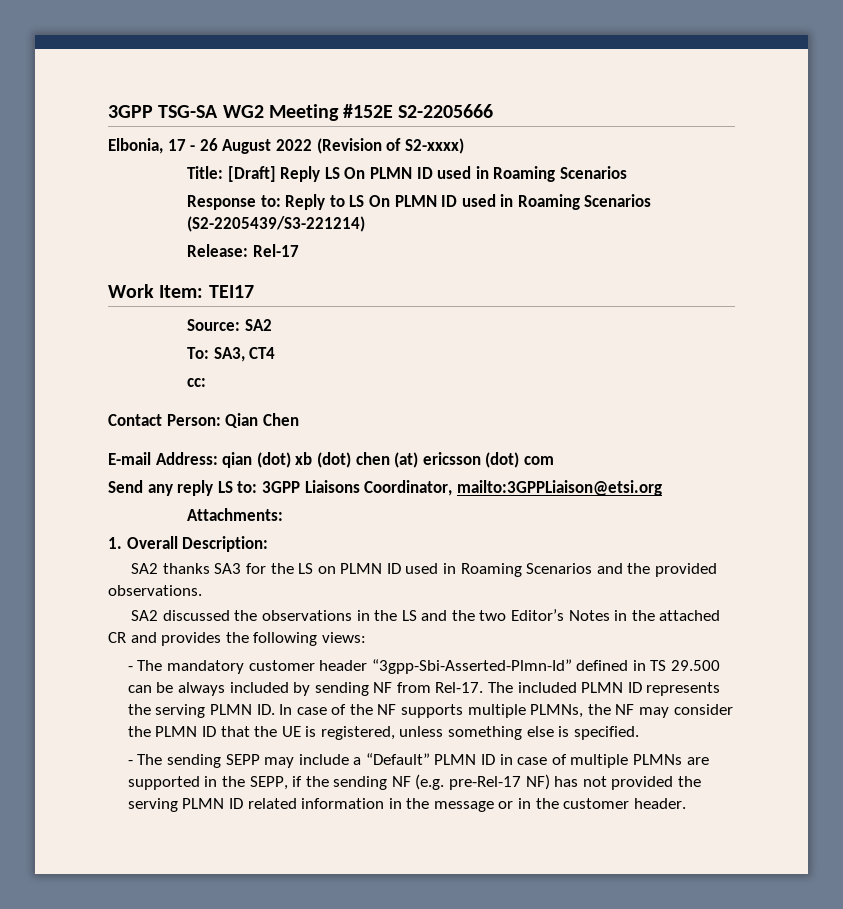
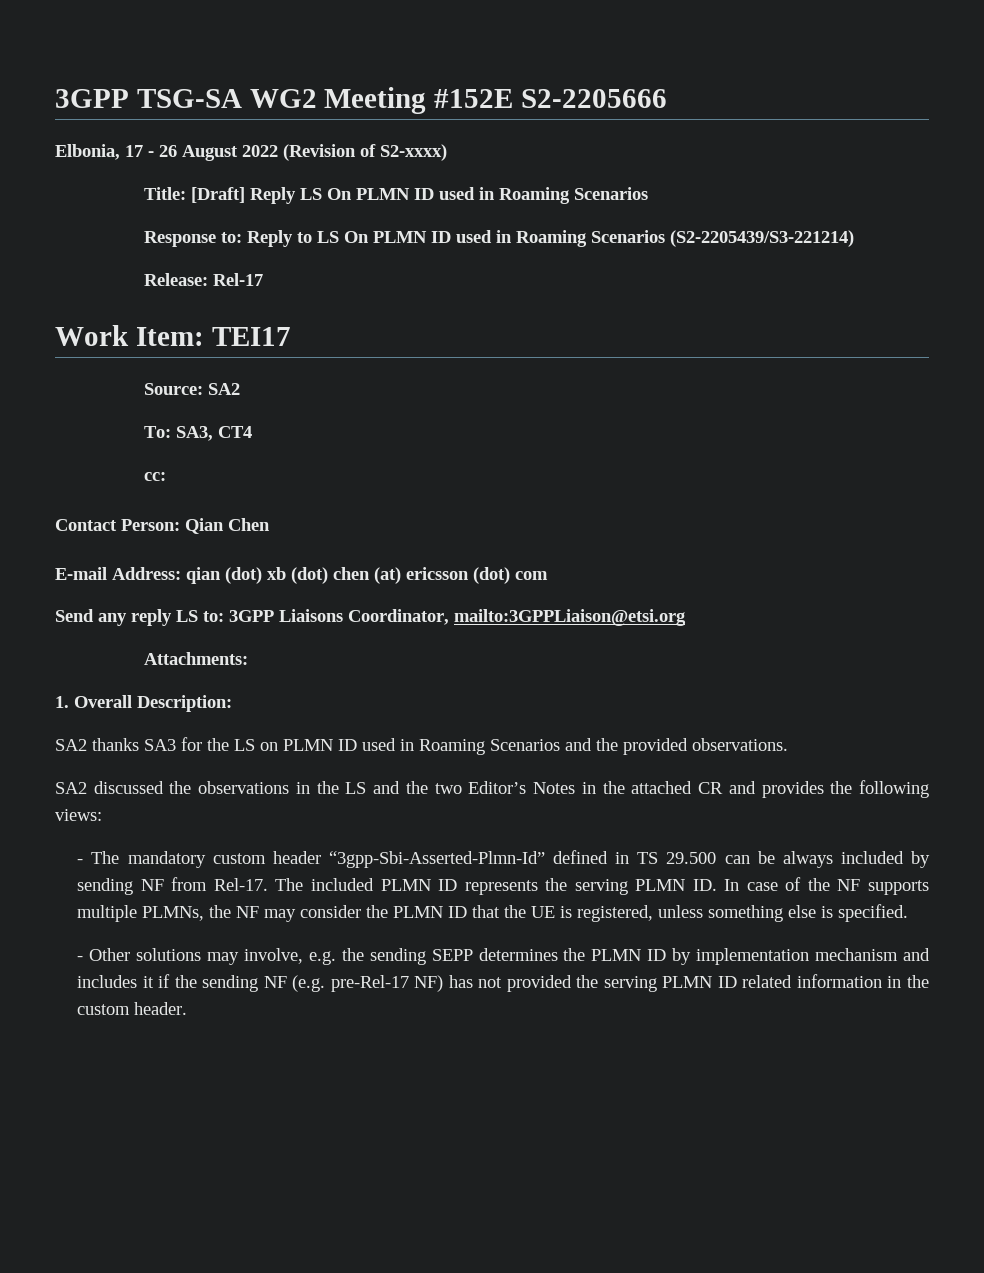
[248,660,315,671] customer -> [212,853,266,864] custom
[137,753,709,768] [127,776,288,790] The sending SEPP may include a “Default” PLMN ID in case of multiple PLMNs are supported in the SEPP, -> [89,948,931,965] [77,975,154,988] Other solutions may involve, e.g. the sending SEPP determines the PLMN ID by implementation mechanism and includes it
[433,798,630,812] message or in the customer -> [77,1004,131,1015] custom

